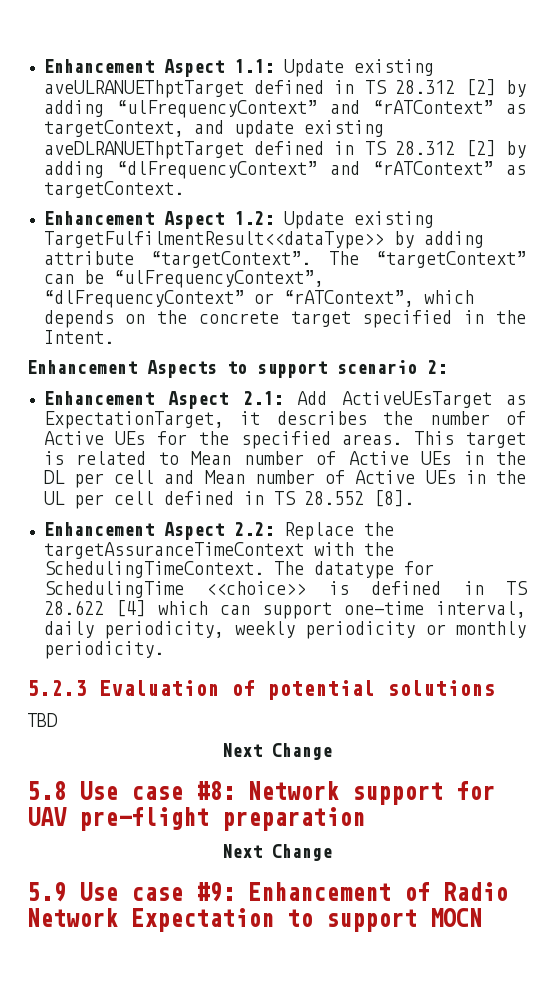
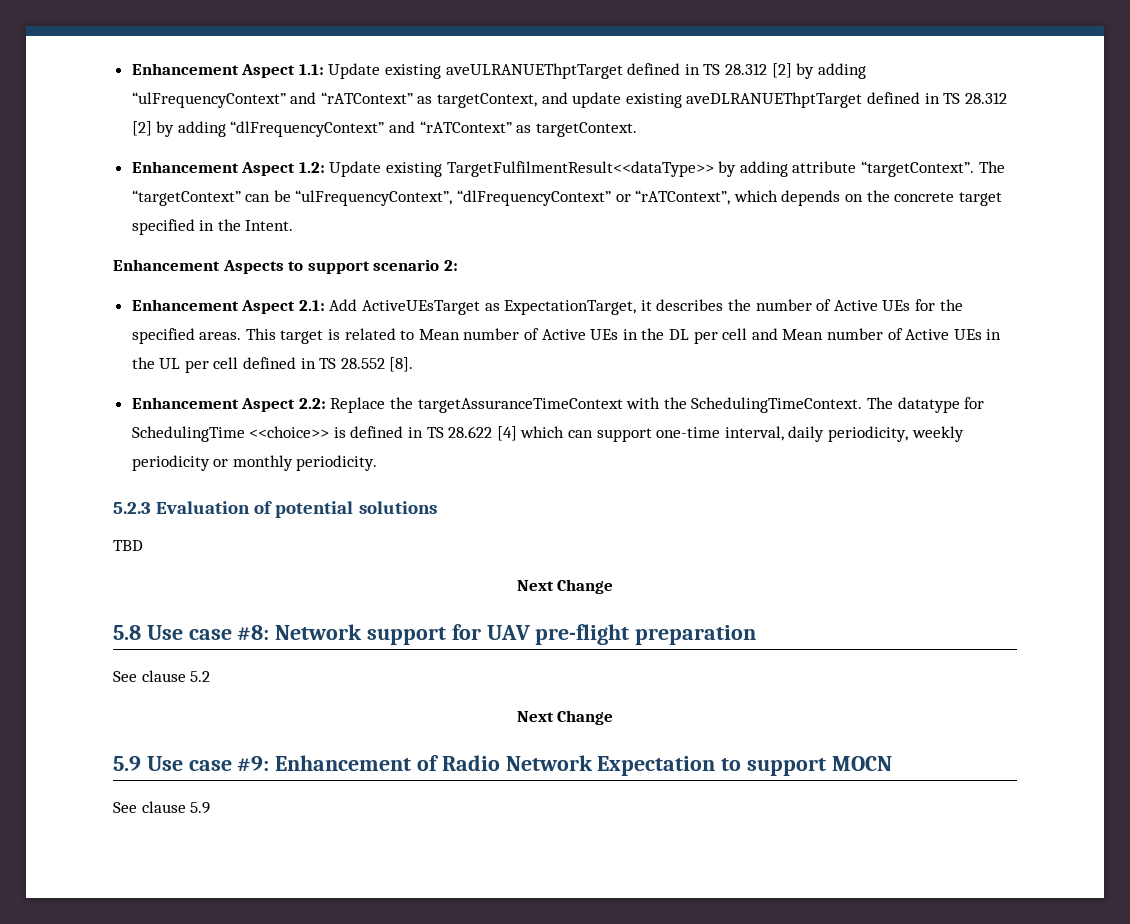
(365, 819) none -> [113,670,211,682] // See clause 5.2
(482, 917) none -> [113,801,211,814] // See clause 5.9

